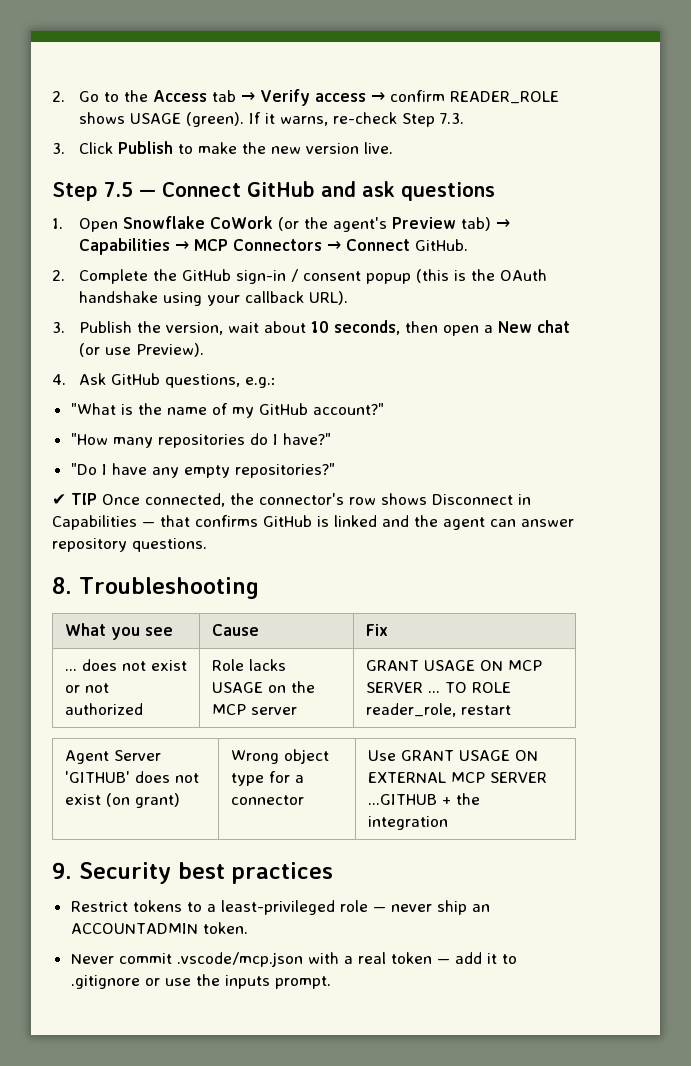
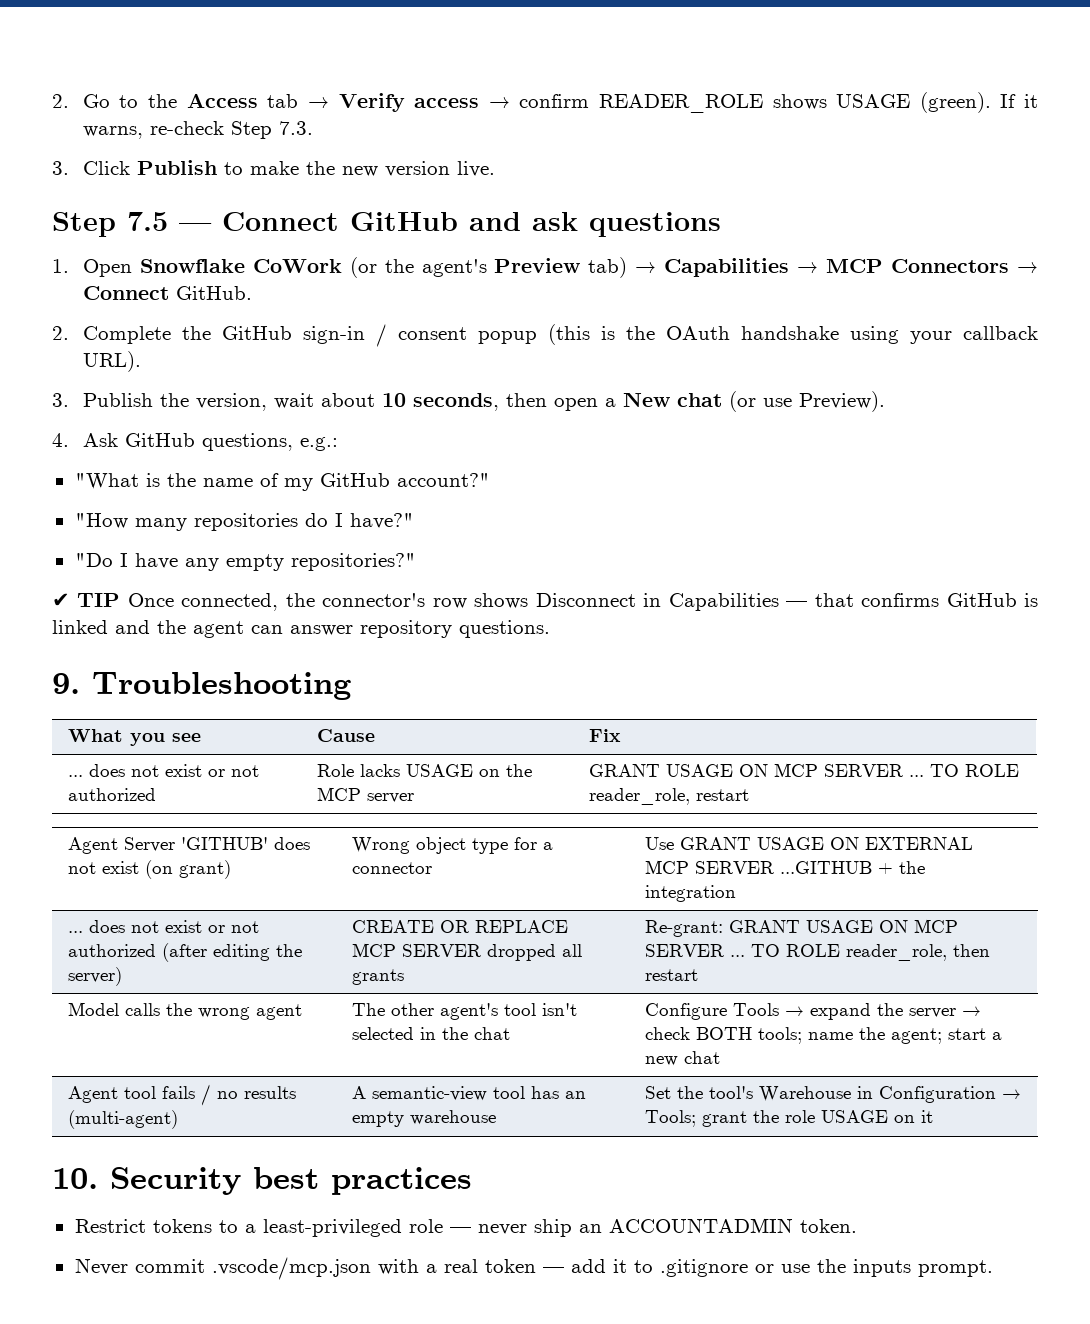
[52,577,72,594] 8. -> [52,673,80,694] 9.
[52,862,72,879] // 9. -> [68,920,260,933] [68,943,303,962] [68,967,123,986] [352,920,569,933] [352,943,583,961] [352,969,405,985] [645,919,959,937] [645,944,991,961] [645,969,699,981] [68,1002,303,1020] [352,1003,578,1020] [352,1027,511,1040] [645,1003,982,1020] [645,1027,1003,1044] [645,1051,721,1066] [68,1084,297,1106] [68,1110,179,1129] [352,1086,587,1101] [352,1110,497,1127] [645,1086,1022,1103] [645,1110,934,1127] [52,1168,98,1189] // ... does not exist or not authorized (after editing the server) | CREATE OR REPLACE MCP SERVER dropped all grants | Re-grant: GRANT USAGE ON MCP SERVER ... TO ROLE reader_role, then restart // Model calls the wrong agent | The other agent's tool isn't selected in the chat | Configure Tools → expand the server → check BOTH tools; name the agent; start a new chat // Agent tool fails / no results (multi-agent) | A semantic-view tool has an empty warehouse | Set the tool's Warehouse in Configuration → Tools; grant the role USAGE on it // 10.

